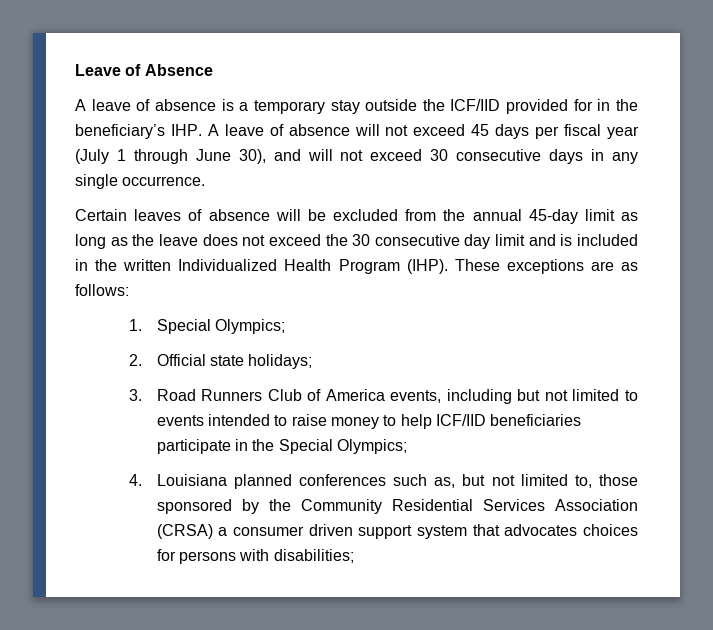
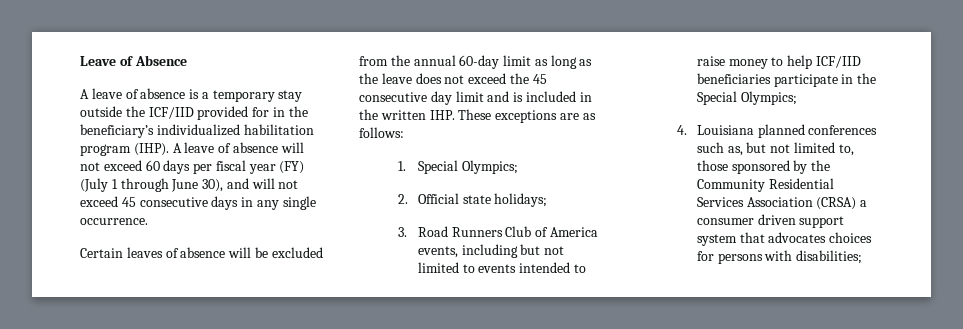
[170,124,202,136] IHP. -> [156,124,314,136] [80,143,169,156] individualized habilitation program (IHP).
[471,124,490,136] 45 -> [145,160,160,171] 60
(639, 132) none -> [279,161,305,174] (FY)
[430,149,449,161] 30 -> [121,197,136,207] 45
[528,209,578,224] 45-day -> [459,55,500,69] 60-day
[352,234,371,246] 30 -> [532,74,547,84] 45
[178,259,448,274] Individualized Health Program (IHP). -> [429,110,455,120] IHP.

